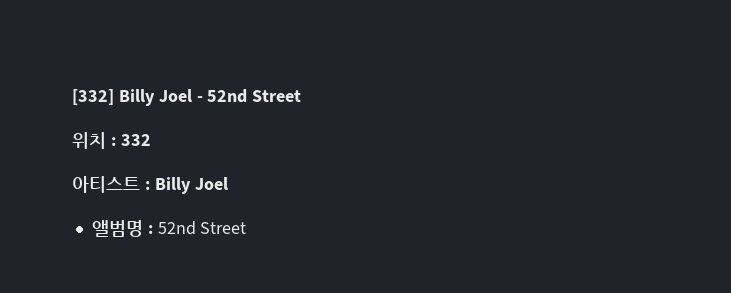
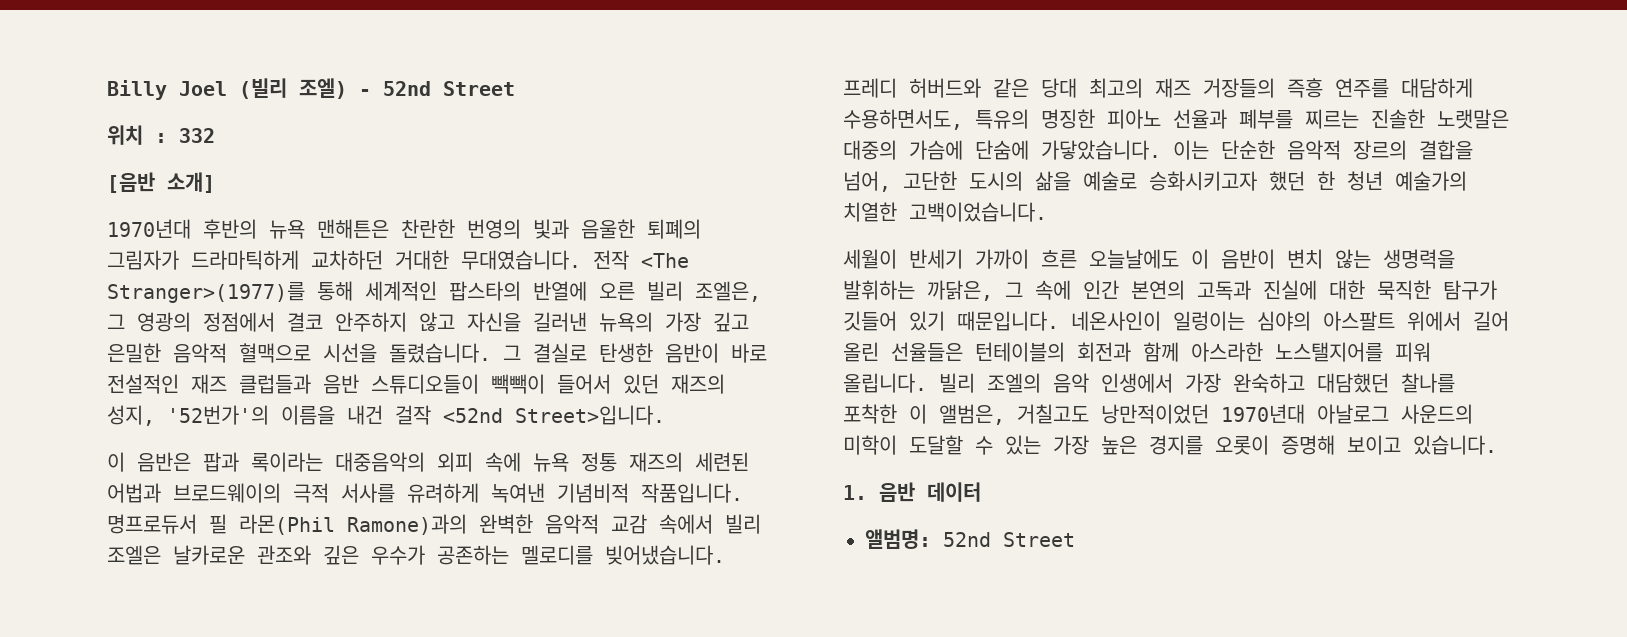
[72,89,192,106] [332] Billy Joel -> [107,78,347,100] Billy Joel (빌리 조엘)
[72,176,228,194] [91,220,153,237] 아티스트 : Billy Joel // 앨범명 : -> [107,172,215,193] [107,219,701,239] [107,250,689,270] [107,281,761,303] [107,312,749,332] [107,343,767,363] [107,374,725,394] [107,405,665,426] [107,452,749,472] [107,483,743,503] [107,514,761,535] [107,545,725,565] [843,78,1473,98] [843,109,1509,130] [843,140,1473,160] [843,171,1467,192] [843,202,1047,222] [843,249,1455,269] [843,280,1497,301] [843,311,1509,331] [843,342,1431,362] [843,373,1455,393] [843,404,1473,425] [843,435,1497,455] [843,482,981,502] [865,529,931,549] [음반 소개] // 1970년대 후반의 뉴욕 맨해튼은 찬란한 번영의 빛과 음울한 퇴폐의 그림자가 드라마틱하게 교차하던 거대한 무대였습니다. 전작 <The Stranger>(1977)를 통해 세계적인 팝스타의 반열에 오른 빌리 조엘은, 그 영광의 정점에서 결코 안주하지 않고 자신을 길러낸 뉴욕의 가장 깊고 은밀한 음악적 혈맥으로 시선을 돌렸습니다. 그 결실로 탄생한 음반이 바로 전설적인 재즈 클럽들과 음반 스튜디오들이 빽빽이 들어서 있던 재즈의 성지, '52번가'의 이름을 내건 걸작 <52nd Street>입니다. // 이 음반은 팝과 록이라는 대중음악의 외피 속에 뉴욕 정통 재즈의 세련된 어법과 브로드웨이의 극적 서사를 유려하게 녹여낸 기념비적 작품입니다. 명프로듀서 필 라몬(Phil Ramone)과의 완벽한 음악적 교감 속에서 빌리 조엘은 날카로운 관조와 깊은 우수가 공존하는 멜로디를 빚어냈습니다. 프레디 허버드와 같은 당대 최고의 재즈 거장들의 즉흥 연주를 대담하게 수용하면서도, 특유의 명징한 피아노 선율과 폐부를 찌르는 진솔한 노랫말은 대중의 가슴에 단숨에 가닿았습니다. 이는 단순한 음악적 장르의 결합을 넘어, 고단한 도시의 삶을 예술로 승화시키고자 했던 한 청년 예술가의 치열한 고백이었습니다. // 세월이 반세기 가까이 흐른 오늘날에도 이 음반이 변치 않는 생명력을 발휘하는 까닭은, 그 속에 인간 본연의 고독과 진실에 대한 묵직한 탐구가 깃들어 있기 때문입니다. 네온사인이 일렁이는 심야의 아스팔트 위에서 길어 올린 선율들은 턴테이블의 회전과 함께 아스라한 노스탤지어를 피워 올립니다. 빌리 조엘의 음악 인생에서 가장 완숙하고 대담했던 찰나를 포착한 이 앨범은, 거칠고도 낭만적이었던 1970년대 아날로그 사운드의 미학이 도달할 수 있는 가장 높은 경지를 오롯이 증명해 보이고 있습니다. // 1. 음반 데이터 // 앨범명:

